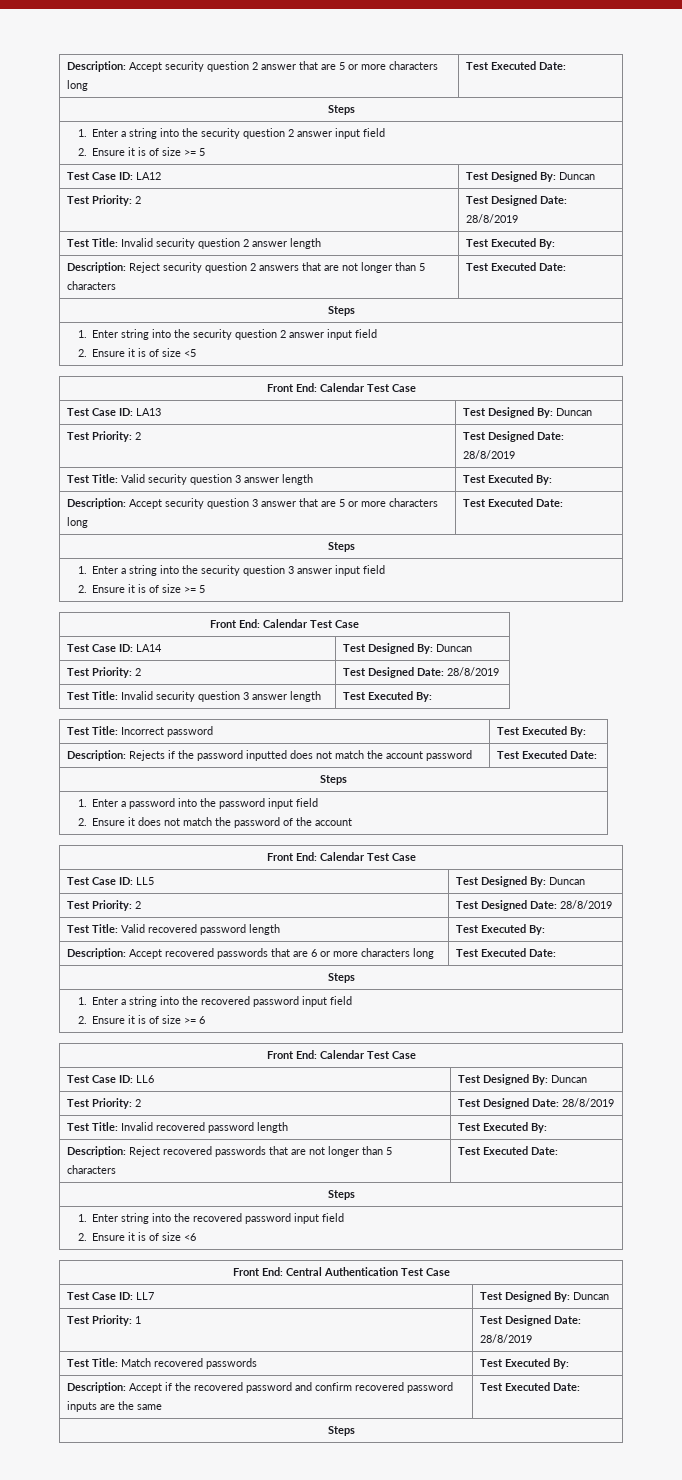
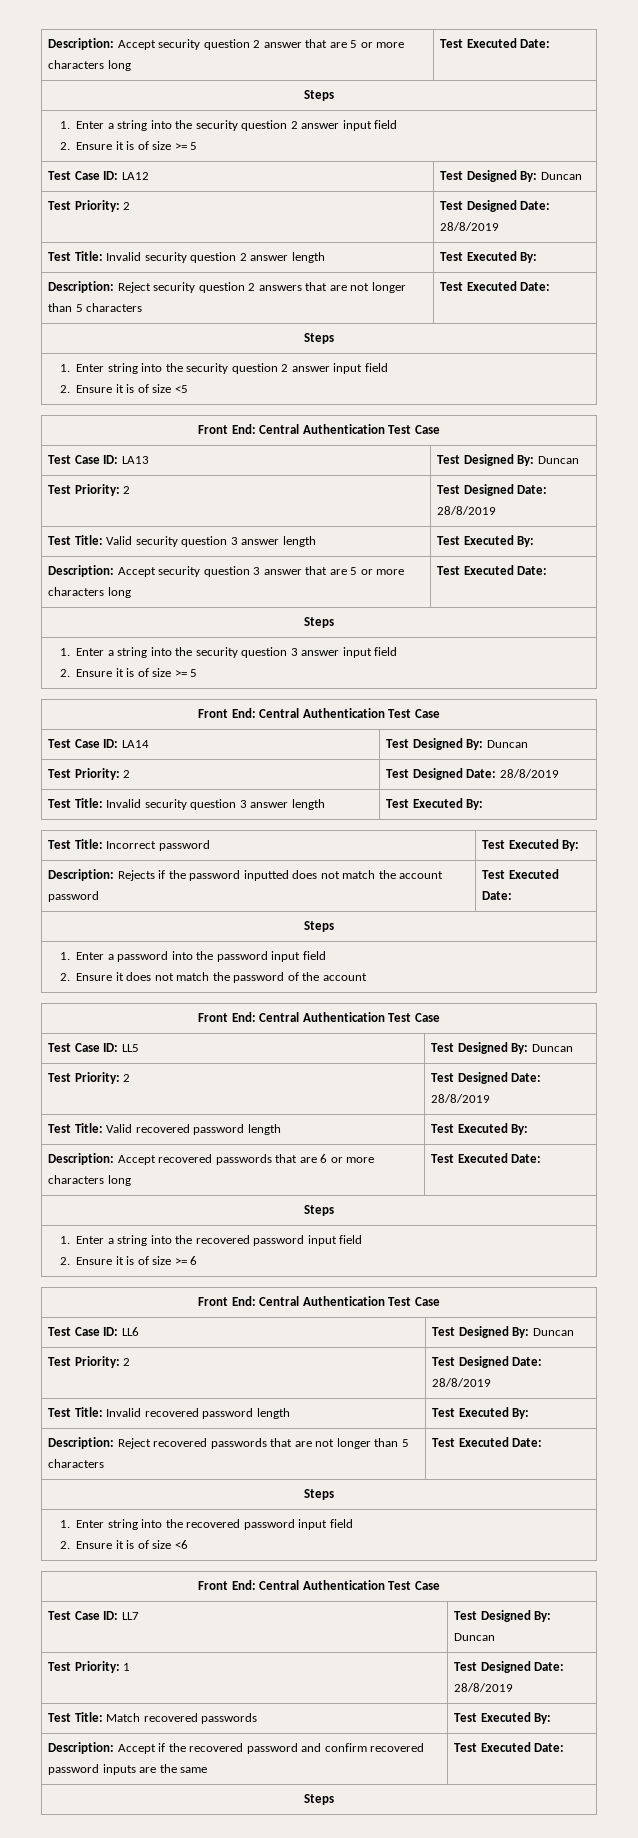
[319,383,365,392] Calendar -> [259,424,385,434] Central Authentication
[263,619,308,628] Calendar -> [259,708,385,718] Central Authentication
[319,852,365,861] Calendar -> [259,1012,385,1022] Central Authentication
[319,1050,365,1059] Calendar -> [259,1296,385,1306] Central Authentication

